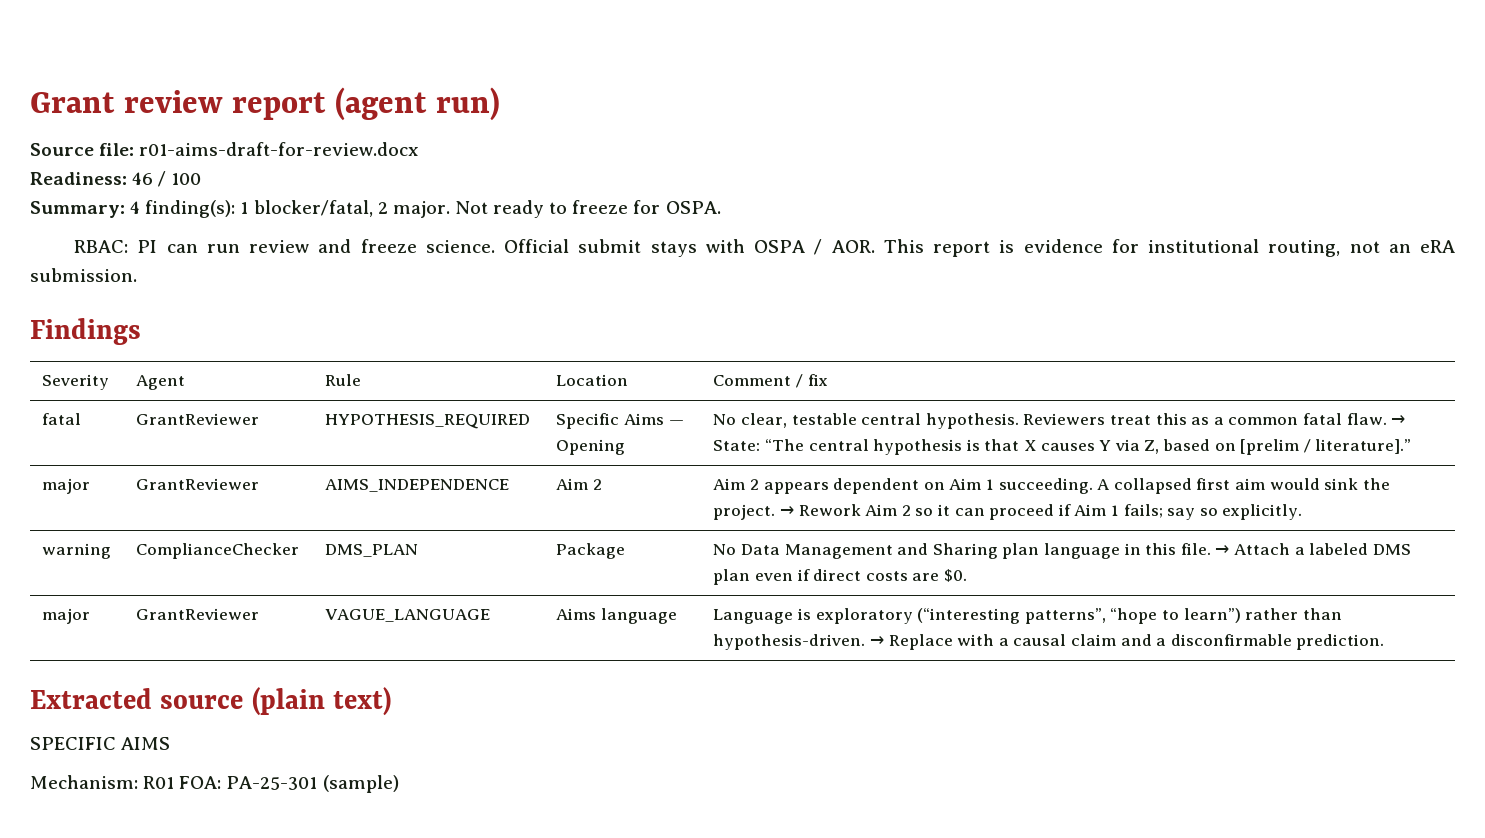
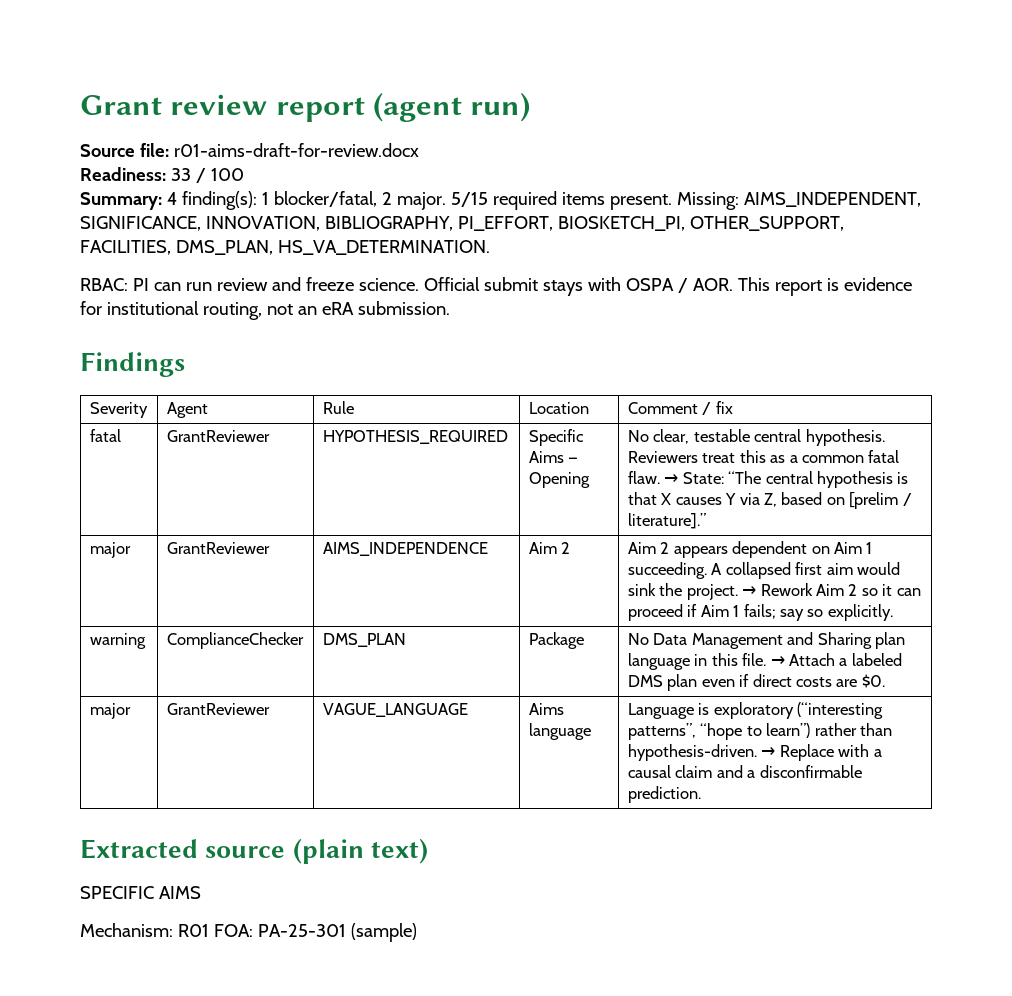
[132,172,154,185] 46 -> [170,168,191,181] 33
[454,200,721,218] Not ready to freeze for OSPA. -> [450,191,921,210] [80,216,844,231] [80,240,490,255] 5/15 required items present. Missing: AIMS_INDEPENDENT, SIGNIFICANCE, INNOVATION, BIBLIOGRAPHY, PI_EFFORT, BIOSKETCH_PI, OTHER_SUPPORT, FACILITIES, DMS_PLAN, HS_VA_DETERMINATION.

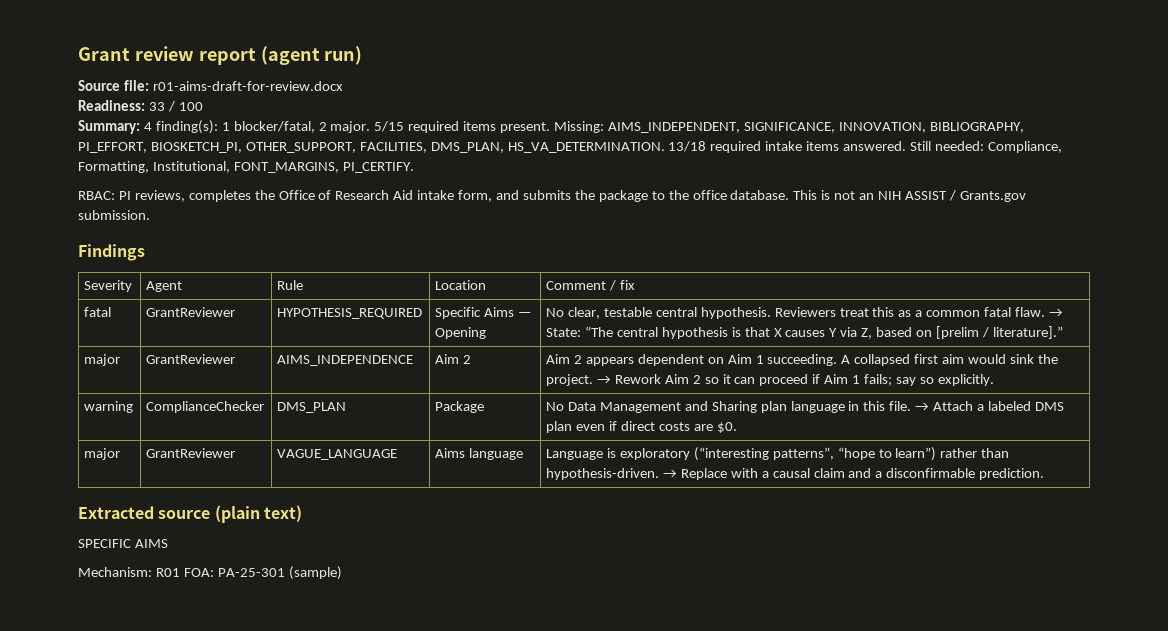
[80,277,912,296] [80,301,354,320] // RBAC: PI can run review and freeze science. Official submit stays with OSPA / AOR. This report is evidence for institutional routing, not an eRA -> [668,141,1062,153] [78,161,414,173] [78,190,1026,202] 13/18 required intake items answered. Still needed: Compliance, Formatting, Institutional, FONT_MARGINS, PI_CERTIFY. // RBAC: PI reviews, completes the Office of Research Aid intake form, and submits the package to the office database. This is not an NIH ASSIST / Grants.gov

